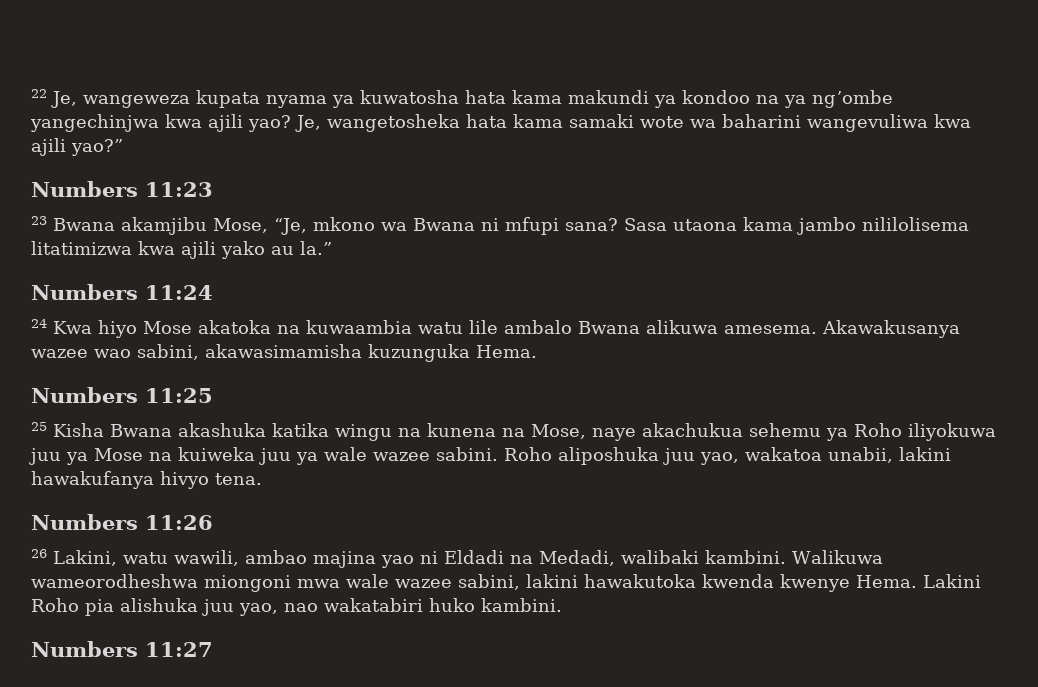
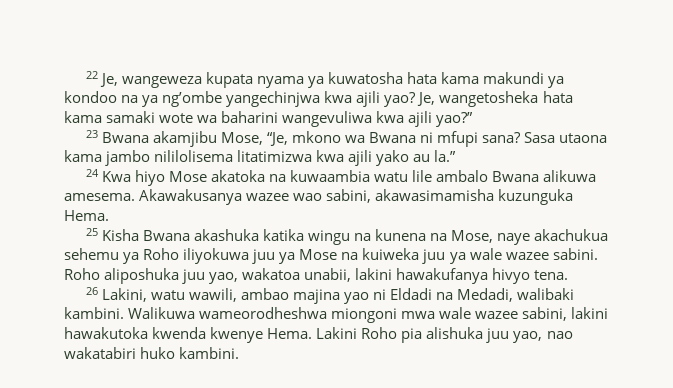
[31,181,213,197] // Numbers 11:23 -> (474, 119) none
[31,284,213,300] // Numbers 11:24 -> (457, 156) none
[31,387,213,403] // Numbers 11:25 -> (109, 215) none
[31,514,213,530] // Numbers 11:26 -> (569, 275) none
[31,641,213,657] // Numbers 11:27 -> (240, 353) none

